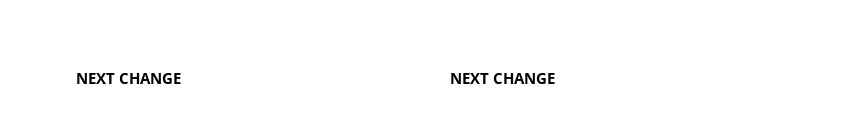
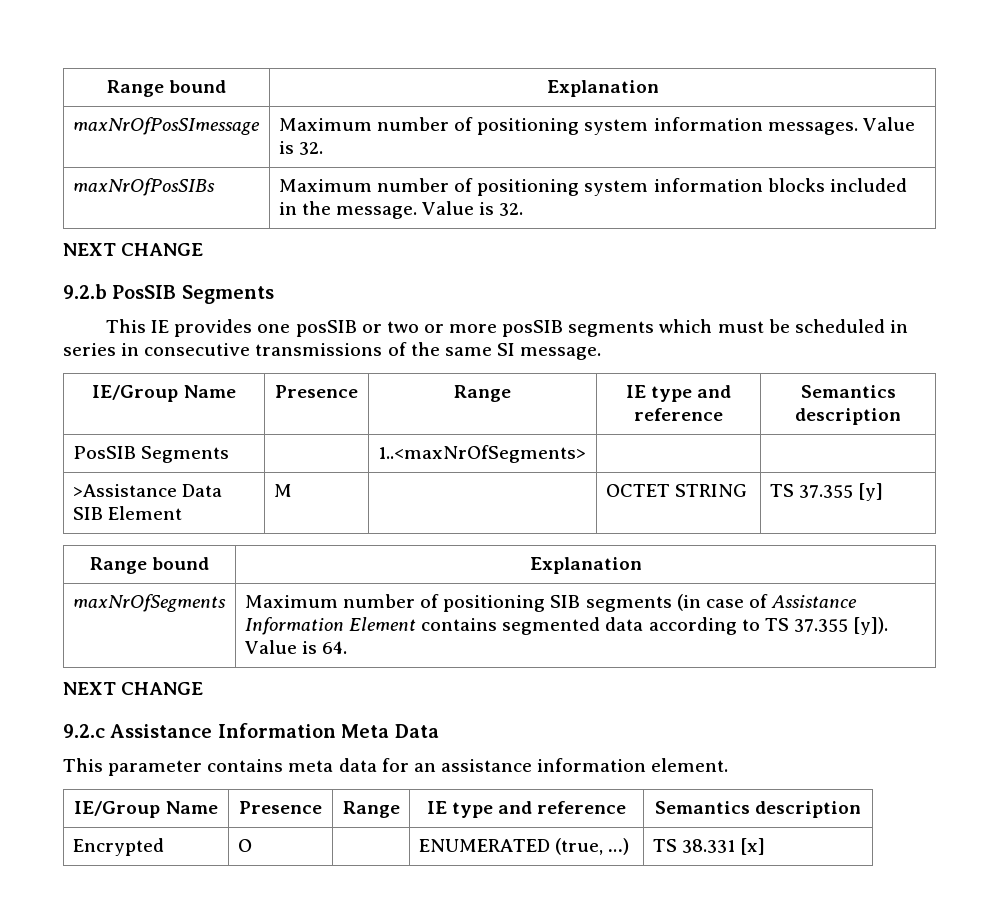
[76,73,182,84] [450,73,556,84] NEXT CHANGE // NEXT CHANGE -> [106,80,227,97] [546,80,659,97] [72,117,260,135] [278,117,915,135] [278,141,323,155] [72,178,215,196] [278,178,907,196] [278,201,524,219] [63,243,204,256] [63,284,274,304] [106,319,909,337] [63,342,602,360] [92,385,236,402] [275,385,358,398] [454,385,512,402] [625,385,732,402] [634,408,723,421] [800,385,896,398] [795,408,901,425] [72,446,229,463] [377,445,586,463] [72,484,222,497] [72,506,182,520] [273,484,292,497] [605,484,747,497] [769,483,884,501] [89,557,210,574] [529,557,642,574] [72,594,226,612] [244,594,858,612] [244,617,889,635] [244,640,348,654] [63,682,204,695] [63,723,439,738] [63,758,729,776] [74,801,218,818] [239,801,322,814] [342,801,400,818] [426,801,627,818] [654,801,862,818] [72,838,164,856] [237,839,252,852] [418,838,630,855] [652,838,766,855] Range bound | Explanation // maxNrOfPosSImessage | Maximum number of positioning system information messages. Value is 32. // maxNrOfPosSIBs | Maximum number of positioning system information blocks included in the message. Value is 32. // NEXT CHANGE // 9.2.b PosSIB Segments // This IE provides one posSIB or two or more posSIB segments which must be scheduled in series in consecutive transmissions of the same SI message. // IE/Group Name | Presence | Range | IE type and reference | Semantics description // PosSIB Segments | | 1..<maxNrOfSegments> | | // >Assistance Data SIB Element | M | | OCTET STRING | TS 37.355 [y] // Range bound | Explanation // maxNrOfSegments | Maximum number of positioning SIB segments (in case of Assistance Information Element contains segmented data according to TS 37.355 [y]). Value is 64. // NEXT CHANGE // 9.2.c Assistance Information Meta Data // This parameter contains meta data for an assistance information element. // IE/Group Name | Presence | Range | IE type and reference | Semantics description // Encrypted | O | | ENUMERATED (true, …) | TS 38.331 [x]

